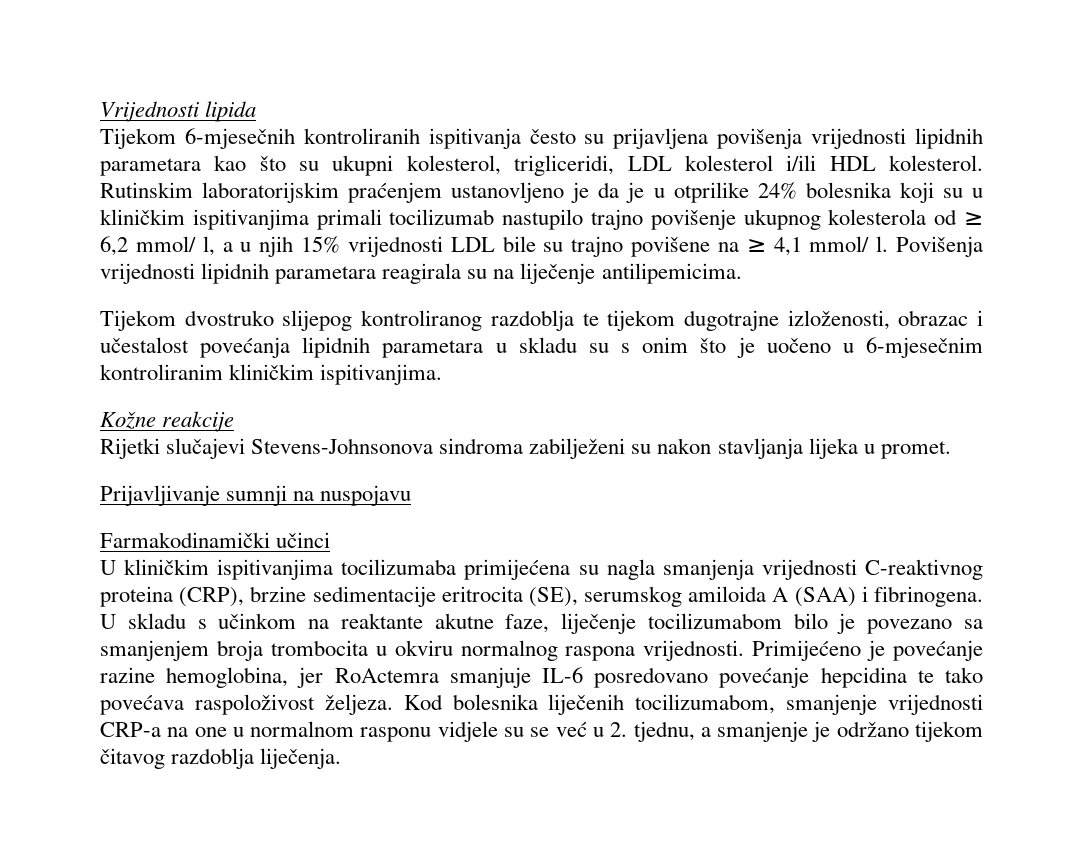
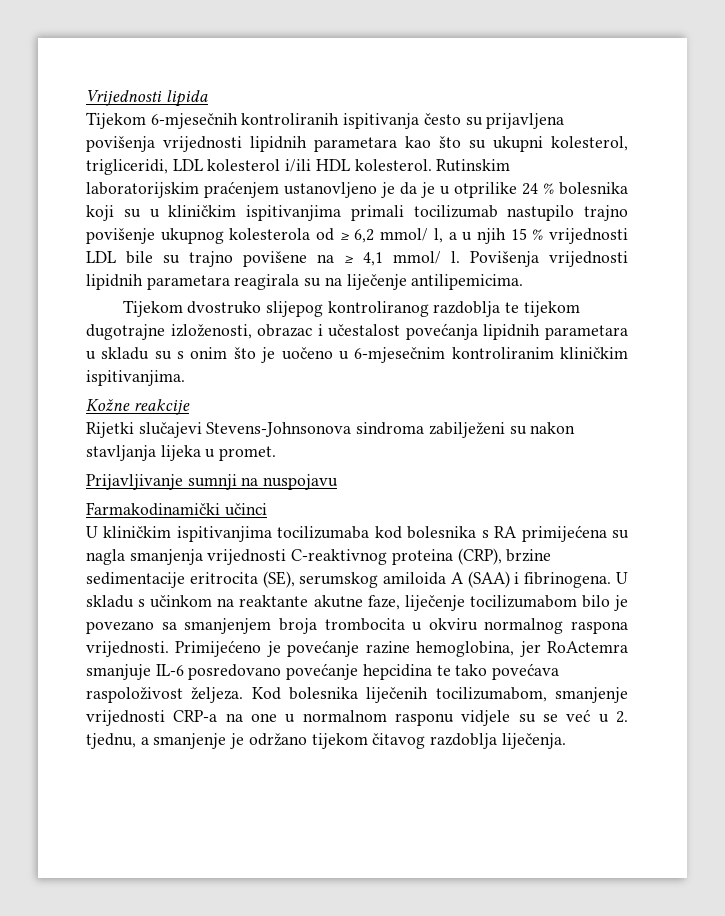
[757,182,797,199] 24% -> [522,183,554,195] 24 %
[301,236,340,253] 15% -> [510,228,544,240] 15 %
(457, 567) none -> [374,526,518,539] kod bolesnika s RA

